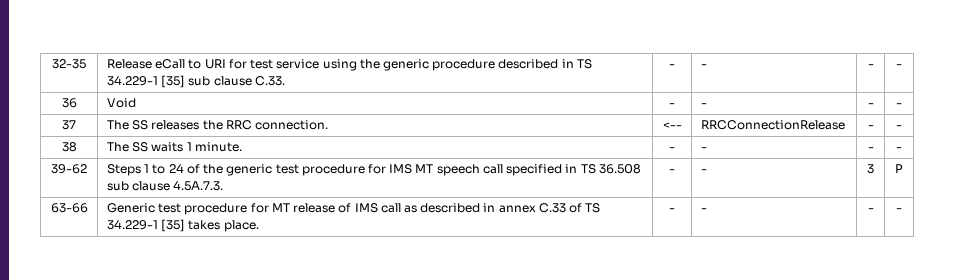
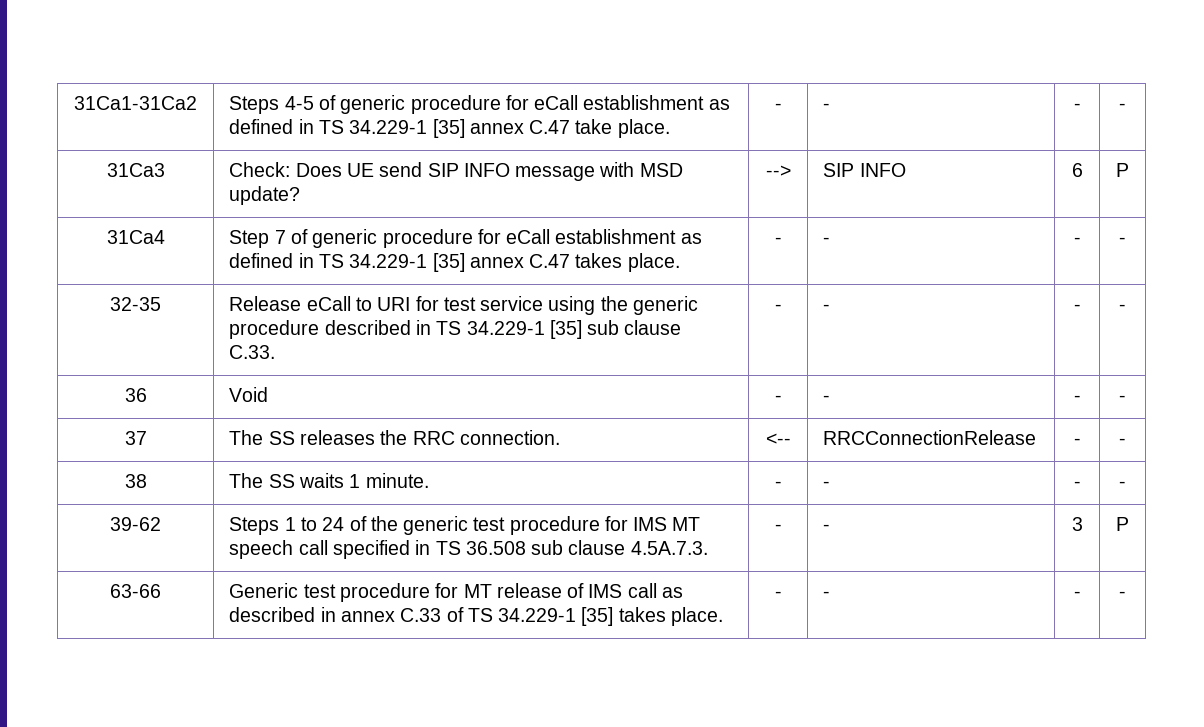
(52, 64) none -> [74,96,197,110] [229,95,730,114] [229,119,670,138] [774,103,782,110] [823,103,831,110] [1073,103,1081,110] [1119,103,1126,110] [106,163,165,177] [229,162,683,181] [229,186,301,205] [765,165,791,177] [823,163,906,177] [1071,163,1083,177] [1116,163,1129,177] [106,230,165,244] [229,229,702,248] [229,253,680,272] [774,237,782,244] [823,237,831,244] [1073,237,1081,244] [1119,237,1126,244] 31Ca1-31Ca2 | Steps 4-5 of generic procedure for eCall establishment as defined in TS 34.229-1 [35] annex C.47 take place. | - | - | - | - // 31Ca3 | Check: Does UE send SIP INFO message with MSD update? | --> | SIP INFO | 6 | P // 31Ca4 | Step 7 of generic procedure for eCall establishment as defined in TS 34.229-1 [35] annex C.47 takes place. | - | - | - | - //

